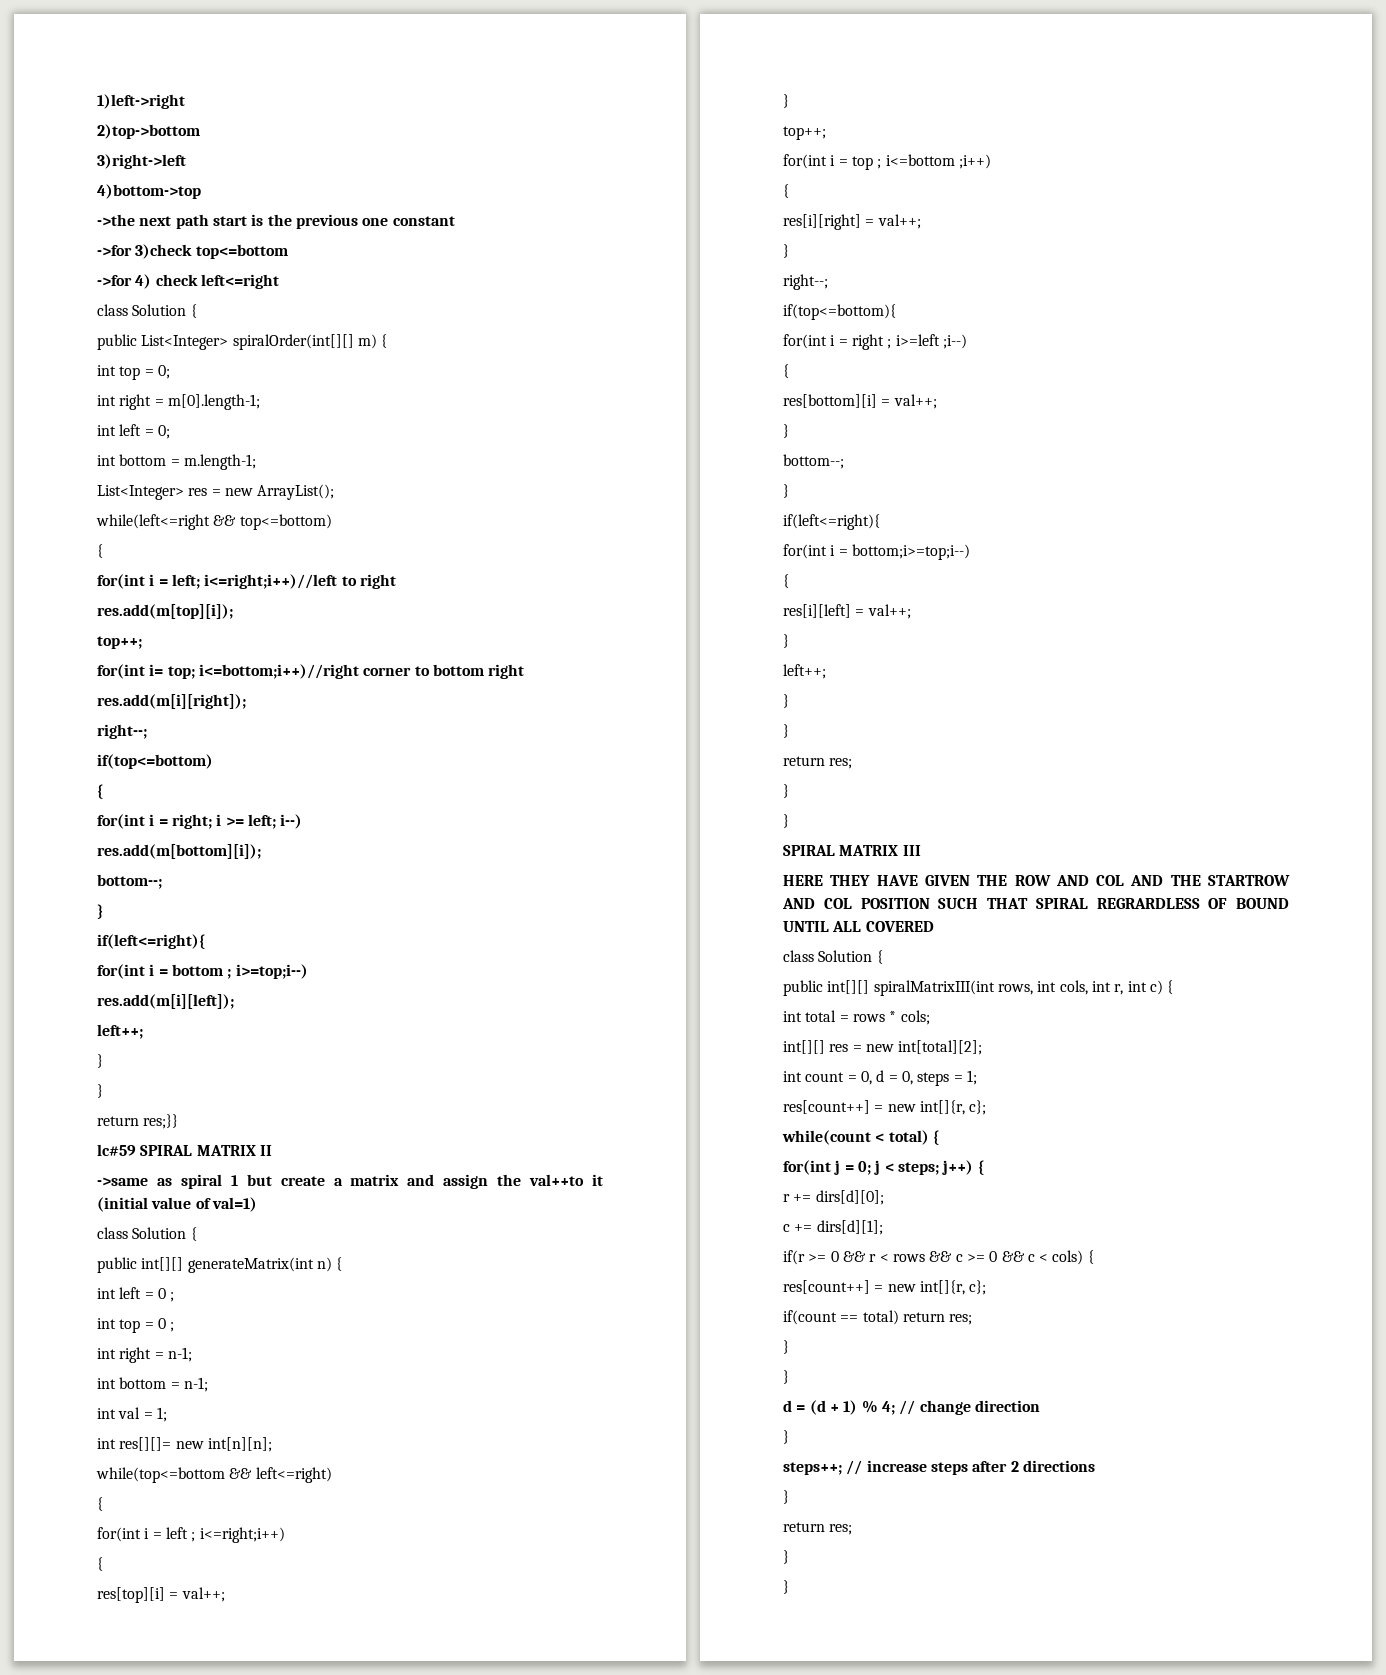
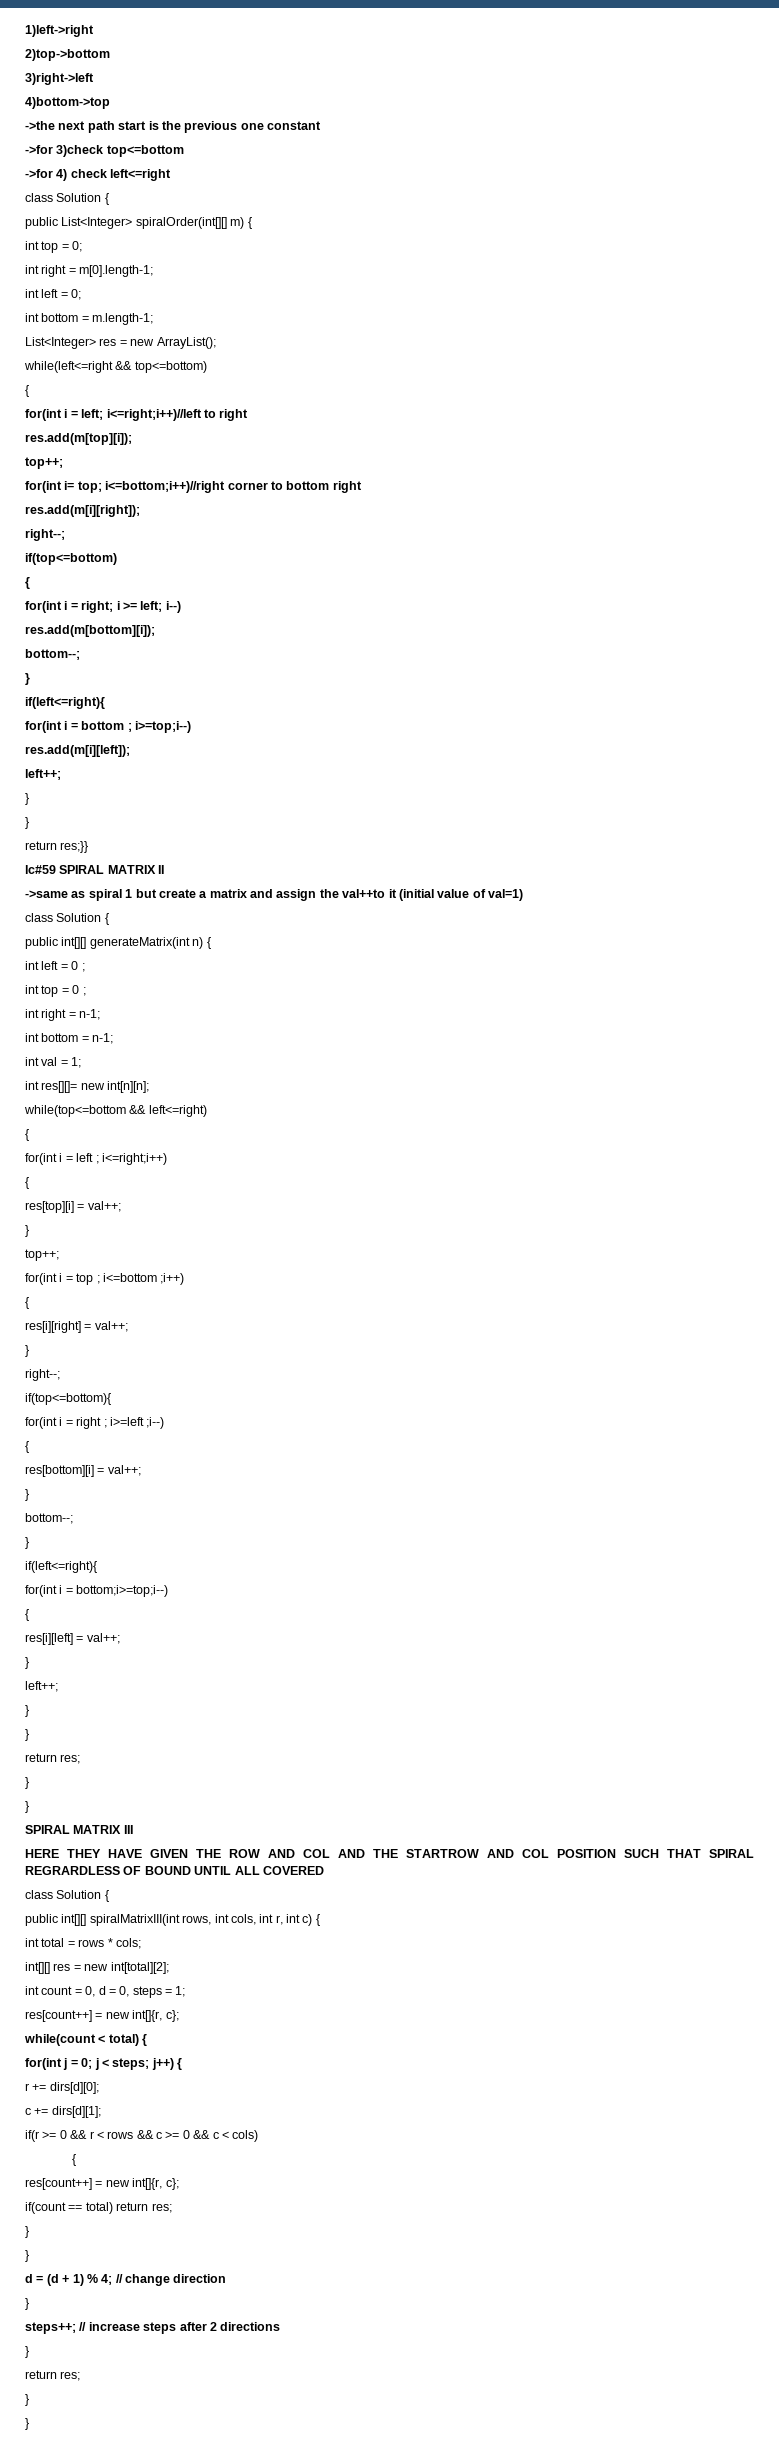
(1084, 1257) none -> (259, 2136) //

